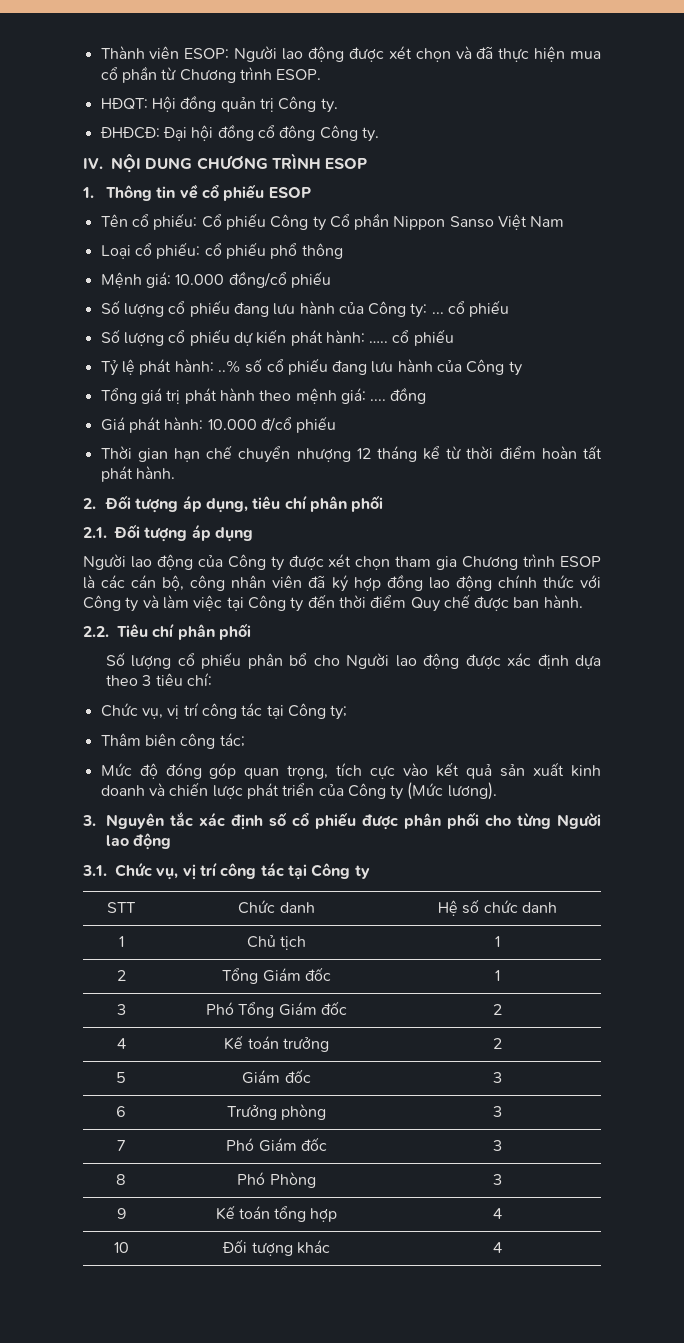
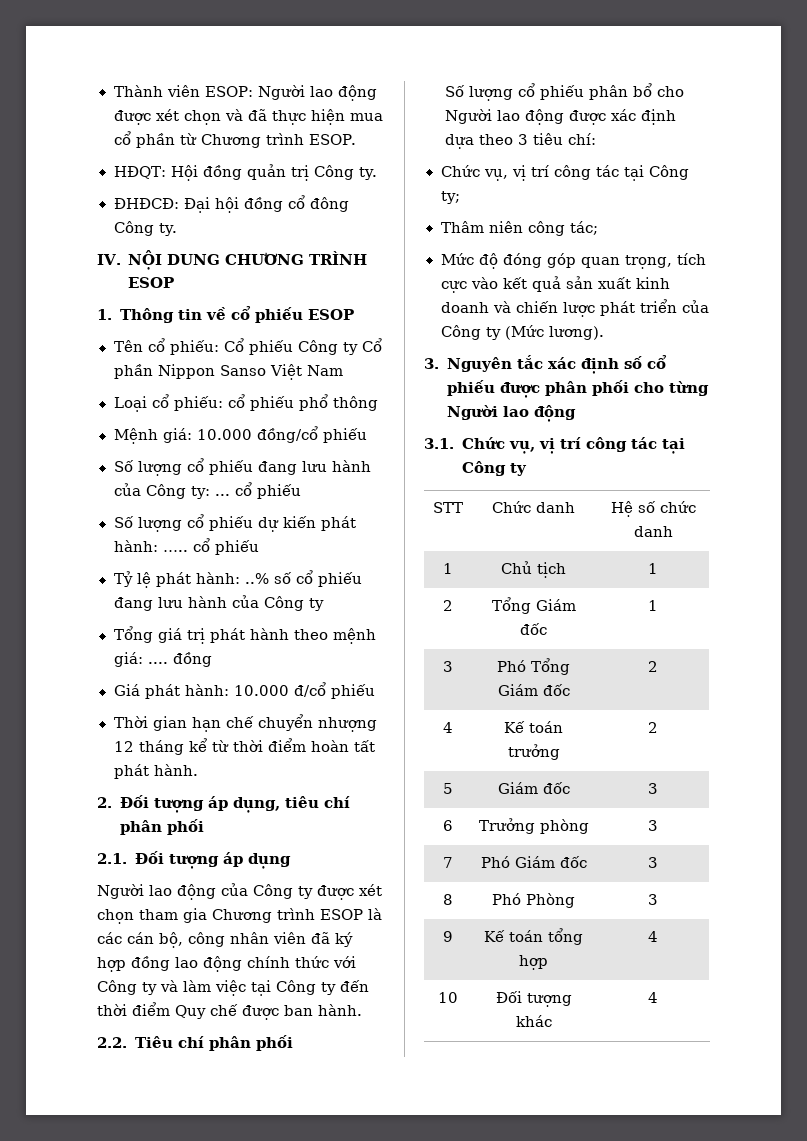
[144,733,176,746] biên -> [488,221,523,233] niên

